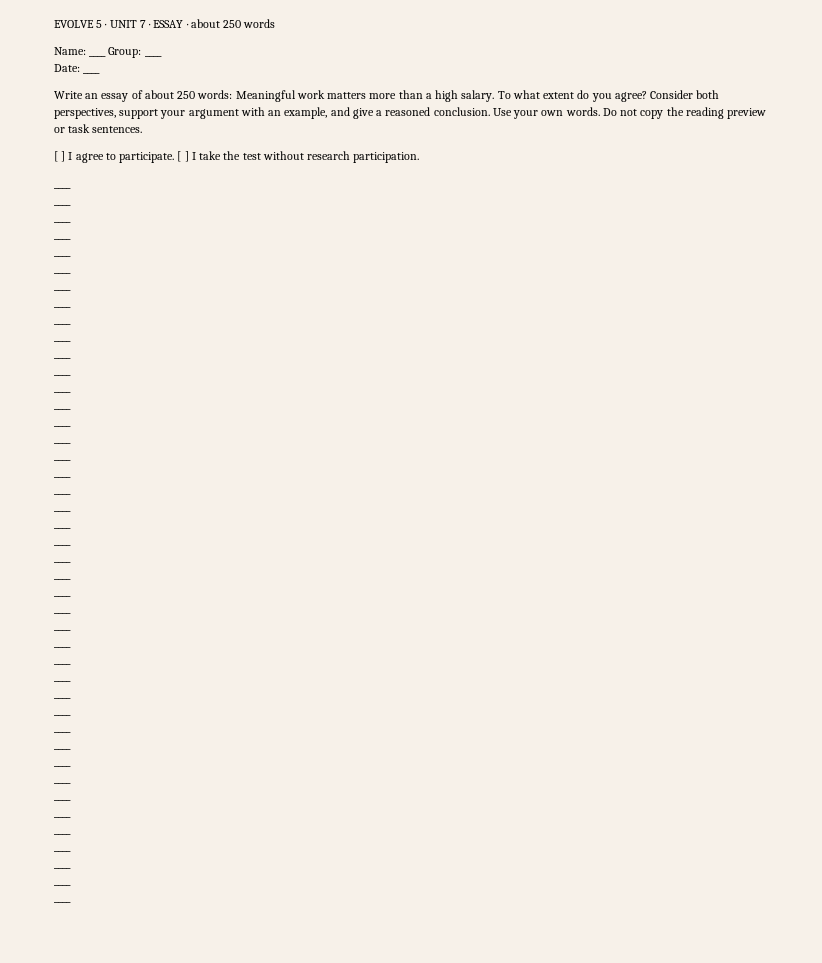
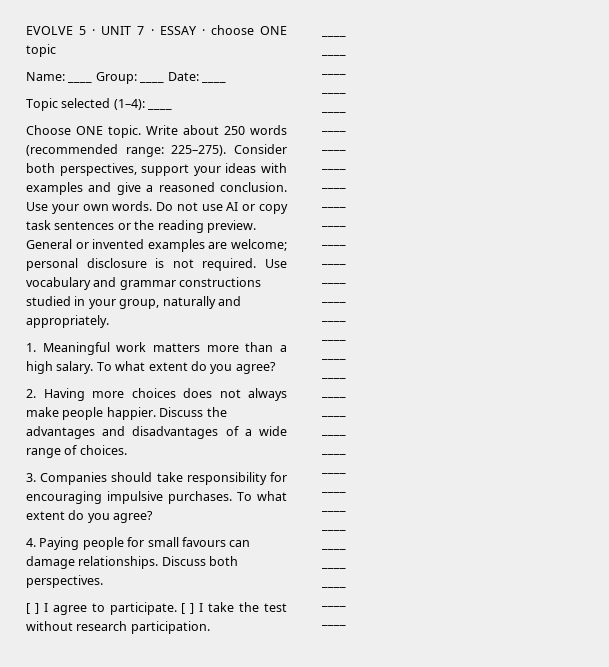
[190,19,276,28] about 250 words -> [210,25,287,35] [26,44,56,57] choose ONE topic
(162, 56) // -> (165, 82) none
[54,90,233,102] Write an essay of about 250 words: -> [26,98,173,111] [26,125,287,138] [26,144,287,157] [26,163,287,176] [26,182,287,195] [26,201,288,214] [26,220,256,233] [26,239,287,252] [26,258,287,271] [26,277,262,290] [26,296,241,309] [26,315,109,328] [26,343,36,352] Topic selected (1–4): ____ // Choose ONE topic. Write about 250 words (recommended range: 225–275). Consider both perspectives, support your ideas with examples and give a reasoned conclusion. Use your own words. Do not use AI or copy task sentences or the reading preview. General or invented examples are welcome; personal disclosure is not required. Use vocabulary and grammar constructions studied in your group, naturally and appropriately. // 1.
[650,90,720,99] [54,107,767,119] [54,124,143,133] Consider both perspectives, support your argument with an example, and give a reasoned conclusion. Use your own words. Do not copy the reading preview or task sentences. -> [26,388,287,401] [26,407,227,420] [26,426,287,439] [26,445,127,458] [26,472,287,485] [26,491,287,504] [26,510,154,523] [26,537,251,550] [26,556,239,569] [26,575,103,588] // 2. Having more choices does not always make people happier. Discuss the advantages and disadvantages of a wide range of choices. // 3. Companies should take responsibility for encouraging impulsive purchases. To what extent do you agree? // 4. Paying people for small favours can damage relationships. Discuss both perspectives.
[54,731,71,733] [54,748,71,750] [54,765,71,767] [54,782,71,784] [54,799,71,801] [54,816,71,818] [54,833,71,835] [54,850,71,852] [54,867,71,869] [54,884,71,886] [54,901,71,903] // ____ // ____ // ____ // ____ // ____ // ____ // ____ // ____ // ____ // ____ // ____ -> (346, 625) none

